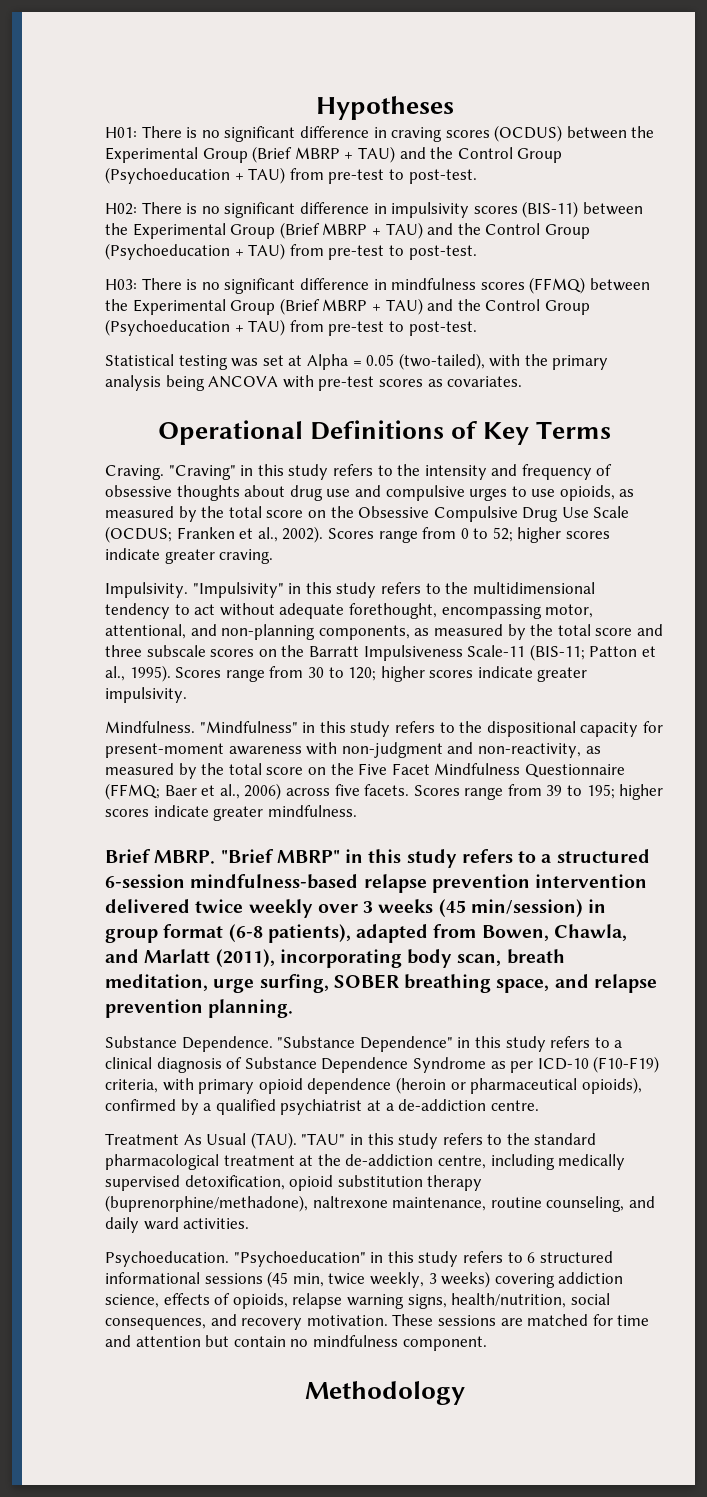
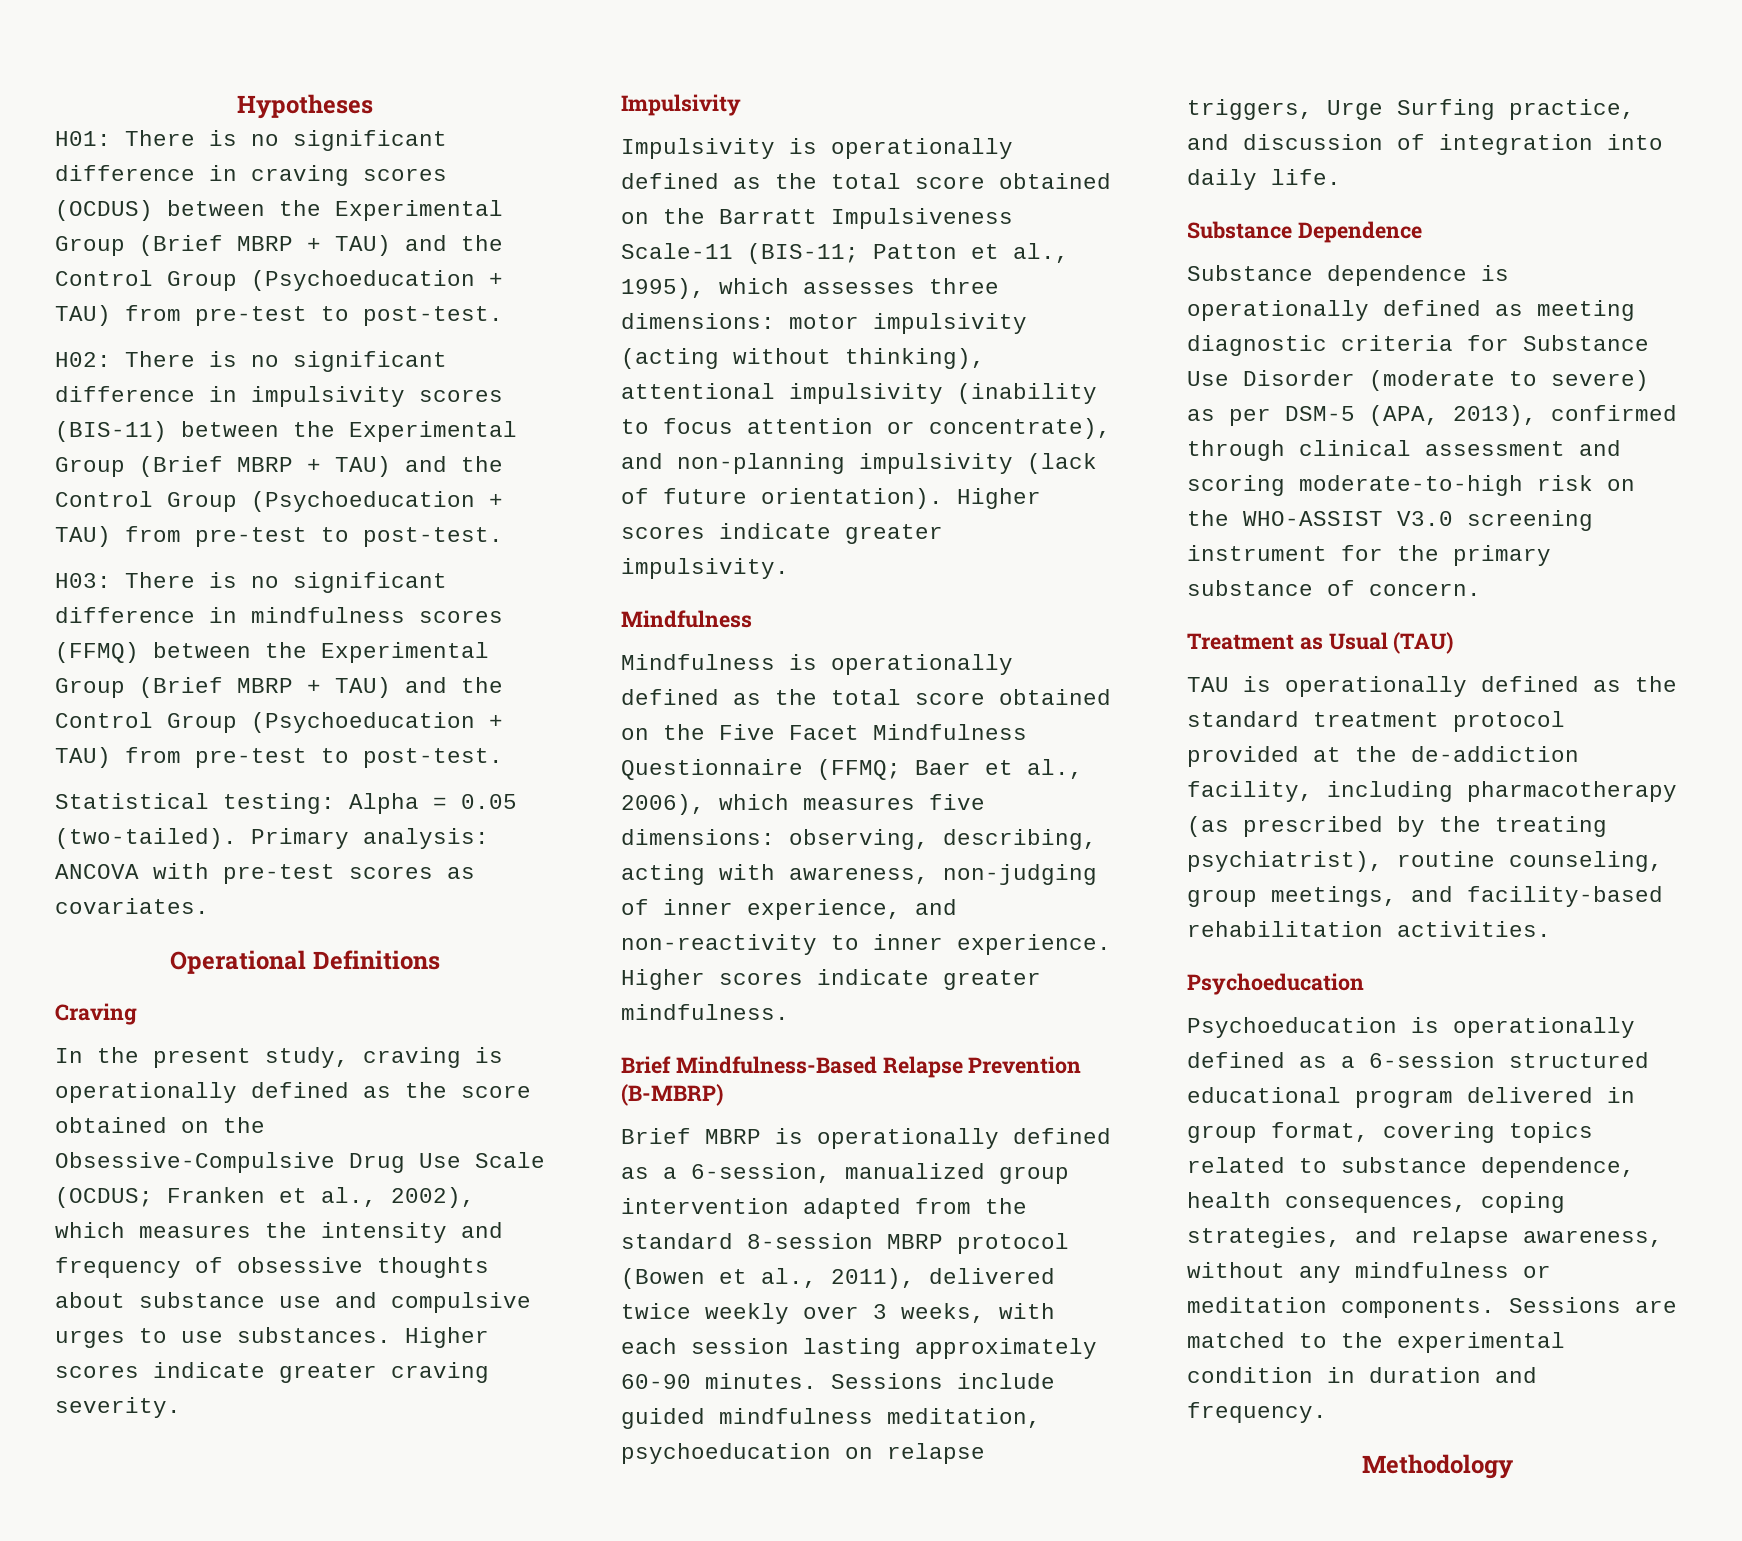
[178,353,609,370] [105,375,205,391] testing was set at Alpha = 0.05 (two-tailed), with the primary analysis being -> [223,793,517,814] [55,828,489,849] testing: Alpha = 0.05 (two-tailed). Primary analysis:
[451,421,612,445] [105,464,393,480] of Key Terms // Craving. "Craving" in this study refers to -> [55,1003,137,1025] [55,1047,503,1068] [55,1082,531,1103] [55,1117,265,1133] [55,1152,545,1173] [55,1187,475,1208] [55,1222,251,1238] // Craving // In the present study, craving is operationally defined as the score obtained on the Obsessive-Compulsive Drug Use Scale (OCDUS; Franken et al., 2002), which measures
[289,485,323,501] drug -> [139,1292,265,1308] substance
[559,485,635,501] [105,506,630,522] [105,526,611,543] [105,548,274,564] [105,582,595,598] [105,603,594,619] [105,624,663,640] [105,645,255,657] opioids, as measured by the total score on the Obsessive Compulsive Drug Use Scale (OCDUS; Franken et al., 2002). Scores range from 0 to 52; higher scores indicate greater craving. // Impulsivity. "Impulsivity" in this study refers to the multidimensional tendency to act without adequate forethought, encompassing motor, attentional, and non-planning components, as measured by the total score and three subscale scores -> [237,1327,489,1348] [55,1362,489,1383] [55,1397,181,1418] [621,94,741,116] [621,138,1013,159] [621,173,1111,189] substances. Higher scores indicate greater craving severity. // Impulsivity // Impulsivity is operationally defined as the total score obtained
[129,665,588,682] [105,687,187,703] [105,721,663,737] [105,742,601,758] [105,763,304,779] 1995). Scores range from 30 to 120; higher scores indicate greater impulsivity. // Mindfulness. "Mindfulness" in this study refers to the dispositional capacity for present-moment awareness with non-judgment and non-reactivity, as measured by the total score -> [621,278,999,299] [621,313,1027,334] [621,348,985,369] [621,383,1097,404] [621,418,1111,439] [621,453,1097,474] [621,488,1041,509] [621,523,943,544] [621,558,789,579] [621,610,752,628] [621,654,1013,675] [621,689,1111,705] 1995), which assesses three dimensions: motor impulsivity (acting without thinking), attentional impulsivity (inability to focus attention or concentrate), and non-planning impulsivity (lack of future orientation). Higher scores indicate greater impulsivity. // Mindfulness // Mindfulness is operationally defined as the total score obtained
[244,783,664,800] 2006) across five facets. Scores range from 39 to 195; higher -> [621,794,985,815] [621,829,1097,850] [621,864,1097,885] [621,899,957,920] [621,934,1111,955] [621,969,705,990] 2006), which measures five dimensions: observing, describing, acting with awareness, non-judging of inner experience, and non-reactivity to inner experience. Higher
[154,849,650,868] [105,874,648,893] MBRP. "Brief MBRP" in this study refers to a structured 6-session mindfulness-based relapse prevention intervention -> [675,1056,1082,1078] [621,1084,723,1106] [621,1128,1111,1149] [621,1163,1069,1184] [621,1198,1027,1219] [621,1233,1069,1254] [621,1268,915,1289] Mindfulness-Based Relapse Prevention (B-MBRP) // Brief MBRP is operationally defined as a 6-session, manualized group intervention adapted from the standard 8-session MBRP protocol (Bowen et al., 2011),
[378,899,607,917] [105,924,627,943] [105,949,565,968] [105,974,657,993] [105,999,294,1018] [105,1036,623,1052] [105,1056,660,1073] [105,1077,642,1094] [105,1099,539,1115] [105,1132,597,1149] [105,1154,626,1170] [105,1175,483,1191] [105,1195,655,1212] [105,1217,250,1233] [105,1251,613,1267] [105,1271,624,1288] [105,1293,610,1309] [105,1314,650,1330] [105,1335,487,1351] weeks (45 min/session) in group format (6-8 patients), adapted from Bowen, Chawla, and Marlatt (2011), incorporating body scan, breath meditation, urge surfing, SOBER breathing space, and relapse prevention planning. // Substance Dependence. "Substance Dependence" in this study refers to a clinical diagnosis of Substance Dependence Syndrome as per ICD-10 (F10-F19) criteria, with primary opioid dependence (heroin or pharmaceutical opioids), confirmed by a qualified psychiatrist at a de-addiction centre. // Treatment As Usual (TAU). "TAU" in this study refers to the standard pharmacological treatment at the de-addiction centre, including medically supervised detoxification, opioid substitution therapy (buprenorphine/methadone), naltrexone maintenance, routine counseling, and daily ward activities. // Psychoeducation. "Psychoeducation" in this study refers to 6 structured informational sessions (45 min, twice weekly, 3 weeks) covering addiction science, effects of opioids, relapse warning signs, health/nutrition, social consequences, and recovery motivation. These sessions are matched for time and attention but contain no mindfulness component. -> [901,1303,1055,1323] [621,1338,1097,1359] [621,1373,1055,1389] [621,1408,1041,1429] [621,1443,985,1464] [1187,99,1635,120] [1187,134,1663,155] [1187,169,1341,190] [1187,221,1422,243] [1187,265,1509,286] [1187,300,1635,321] [1187,335,1649,356] [1187,370,1649,391] [1187,405,1677,426] [1187,440,1621,461] [1187,475,1635,496] [1187,510,1593,531] [1187,545,1551,566] [1187,580,1481,596] [1187,632,1454,654] [1187,676,1677,697] [1187,711,1565,732] [1187,746,1579,767] [1187,781,1677,802] [1187,816,1607,837] [1187,851,1663,872] [1187,886,1663,907] [1187,921,1551,937] [1187,973,1364,995] [1187,1017,1635,1038] [1187,1052,1649,1068] [1187,1087,1635,1108] [1187,1122,1593,1143] [1187,1157,1635,1178] [1187,1192,1565,1213] [1187,1227,1663,1248] [1187,1262,1551,1283] [1187,1297,1677,1318] [1187,1332,1565,1353] [1187,1367,1537,1383] [1187,1402,1327,1423] weeks, with each session lasting approximately 60-90 minutes. Sessions include guided mindfulness meditation, psychoeducation on relapse triggers, Urge Surfing practice, and discussion of integration into daily life. // Substance Dependence // Substance dependence is operationally defined as meeting diagnostic criteria for Substance Use Disorder (moderate to severe) as per DSM-5 (APA, 2013), confirmed through clinical assessment and scoring moderate-to-high risk on the WHO-ASSIST V3.0 screening instrument for the primary substance of concern. // Treatment as Usual (TAU) // TAU is operationally defined as the standard treatment protocol provided at the de-addiction facility, including pharmacotherapy (as prescribed by the treating psychiatrist), routine counseling, group meetings, and facility-based rehabilitation activities. // Psychoeducation // Psychoeducation is operationally defined as a 6-session structured educational program delivered in group format, covering topics related to substance dependence, health consequences, coping strategies, and relapse awareness, without any mindfulness or meditation components. Sessions are matched to the experimental condition in duration and frequency.

